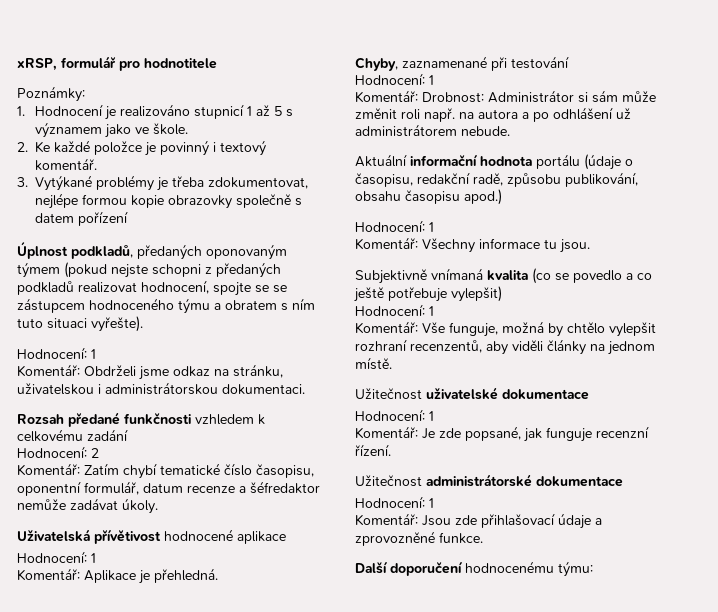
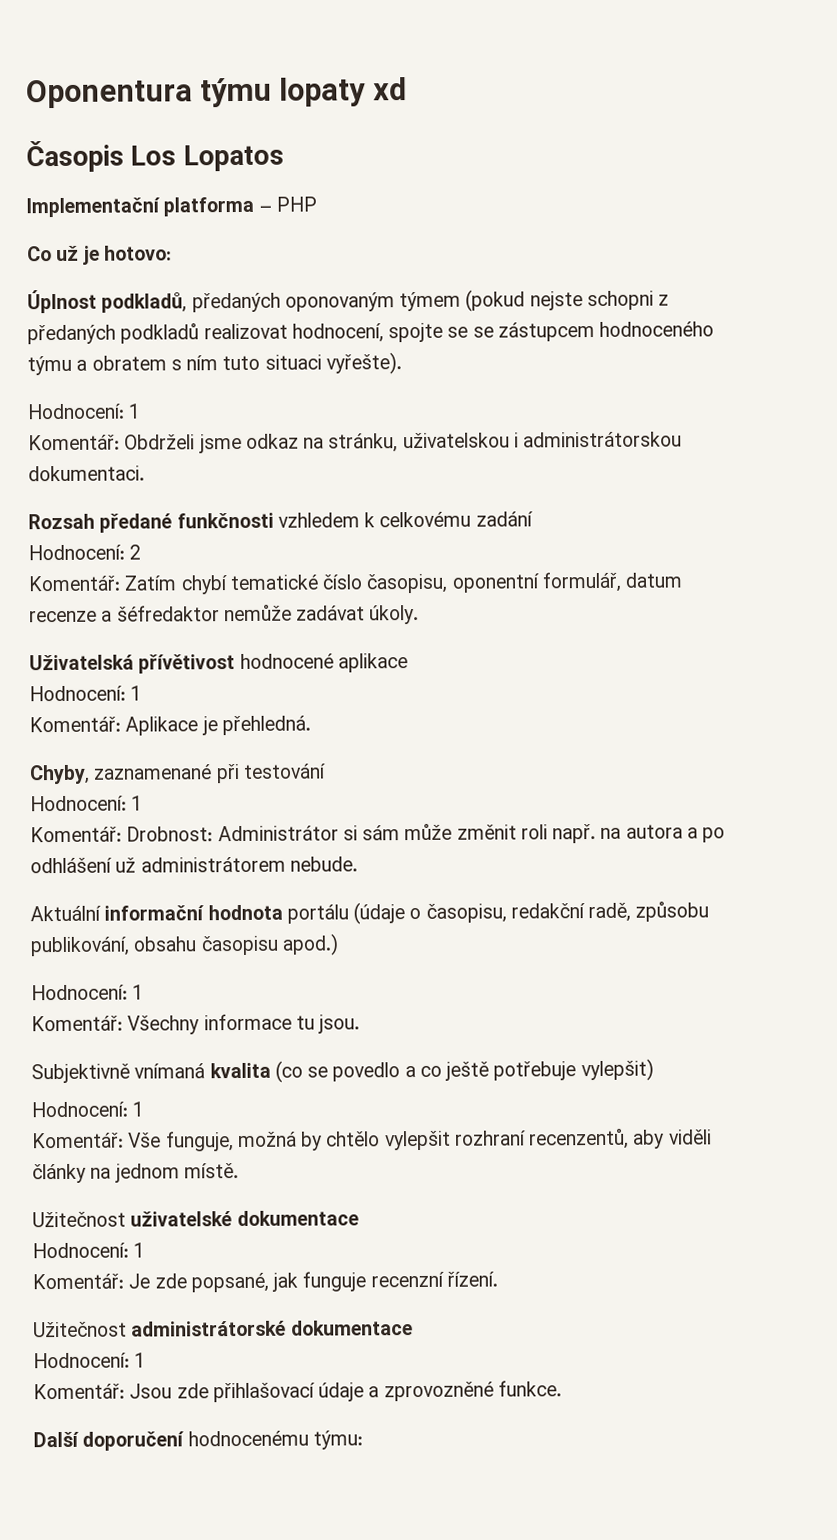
[17,56,217,71] [17,86,85,102] [17,104,293,120] [34,122,188,138] [17,140,266,156] [35,158,97,171] [17,175,308,191] [35,193,302,209] [35,211,128,226] xRSP, formulář pro hodnotitele // Poznámky: // 1. Hodnocení je realizováno stupnicí 1 až 5 s významem jako ve škole. // 2. Ke každé položce je povinný i textový komentář. // 3. Vytýkané problémy je třeba zdokumentovat, nejlépe formou kopie obrazovky společně s datem pořízení -> [26,77,407,109] [26,140,284,173] [26,196,317,218] [27,245,172,265] Oponentura týmu lopaty xd // Časopis Los Lopatos // Implementační platforma – PHP // Co už je hotovo:

